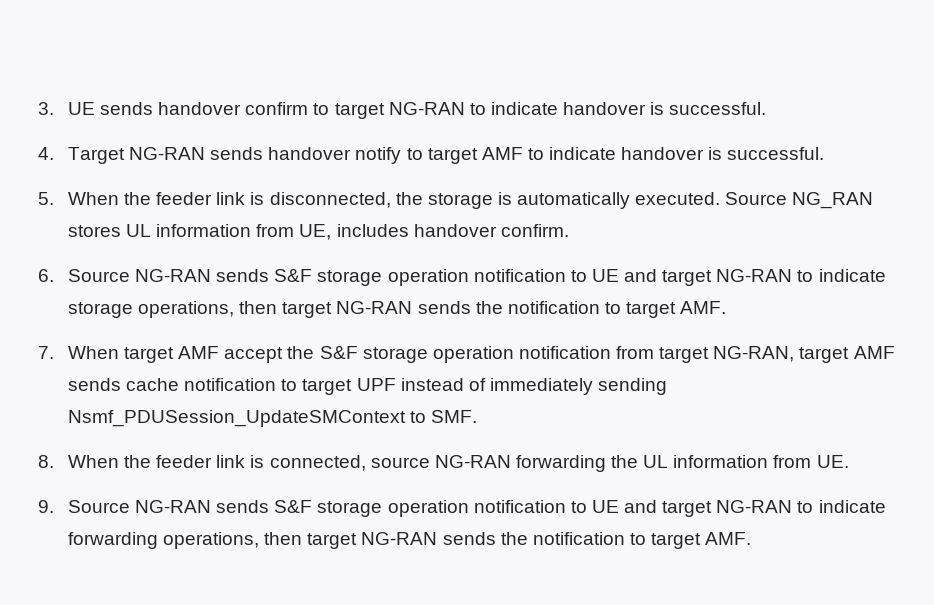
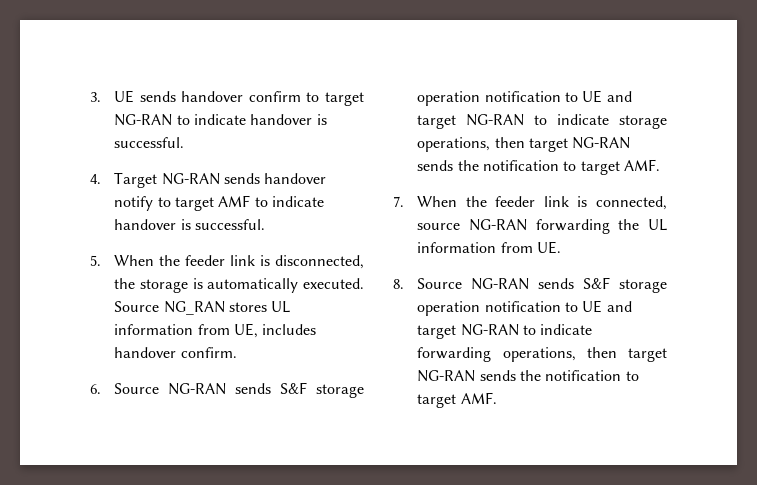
[124,346,895,363] [67,378,668,395] [67,410,478,427] [38,455,119,468] target AMF accept the S&F storage operation notification from target NG-RAN, target AMF sends cache notification to target UPF instead of immediately sending Nsmf_PDUSession_UpdateSMContext to SMF. // 8. When -> (458, 201) none
[38,500,54,513] 9. -> [393,279,404,289] 8.

